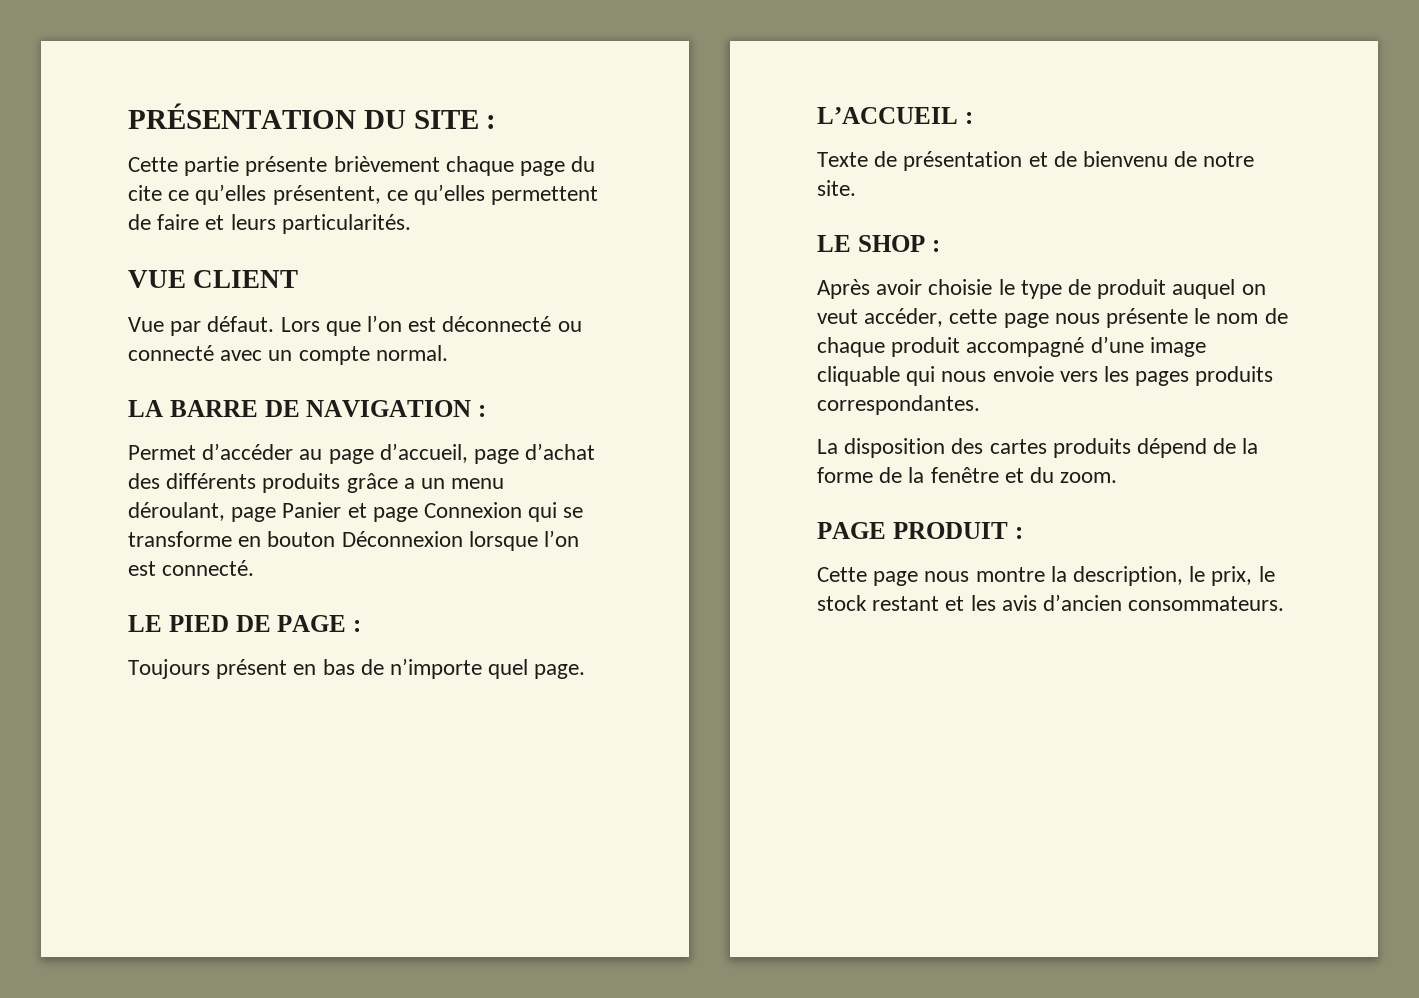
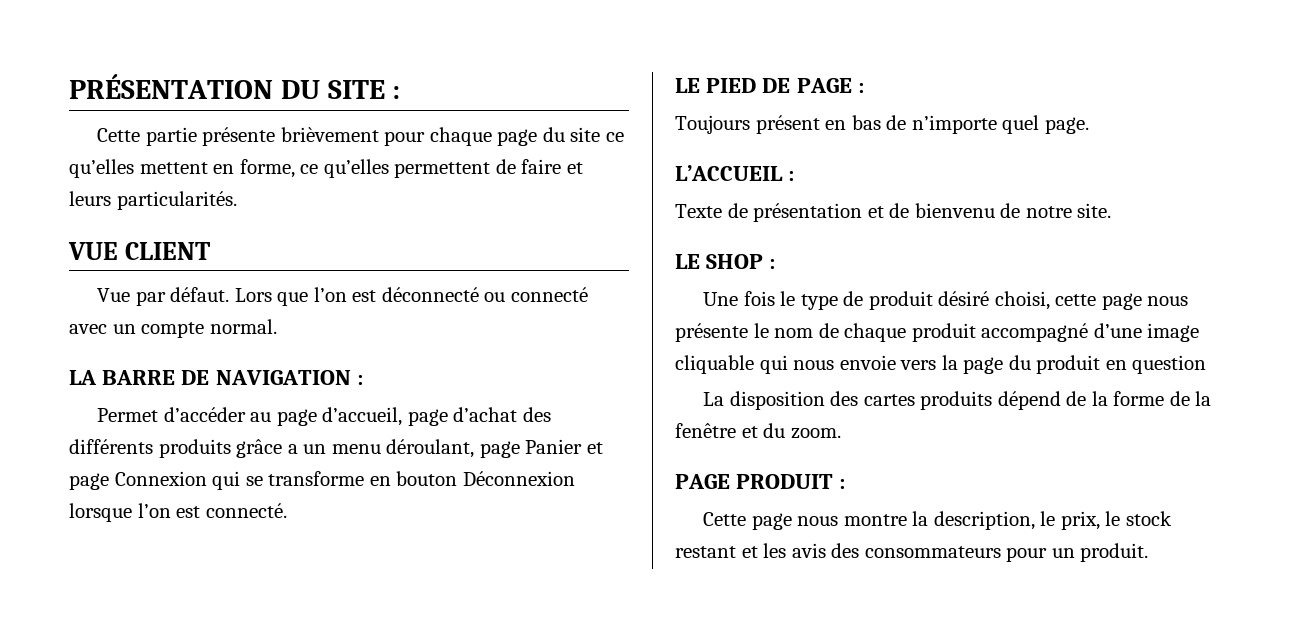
(440, 164) none -> [384,131,426,146] pour
[128,184,381,205] cite ce qu’elles présentent, -> [570,127,624,142] [69,159,295,178] site ce qu’elles mettent en forme,
[817,279,993,299] Après avoir choisie -> [703,291,775,306] Une fois
[1172,279,1266,299] [817,308,944,327] auquel on veut accéder, -> [938,291,1050,310] désiré choisi,
[1104,366,1274,386] [817,395,980,415] les pages produits correspondantes. -> [941,355,1207,374] la page du produit en question
[1043,594,1285,611] d’ancien consommateurs. -> [831,543,1149,562] des consommateurs pour un produit.

